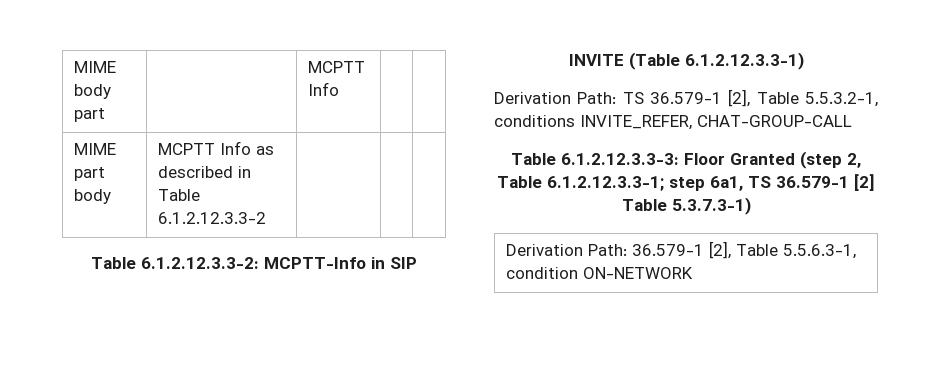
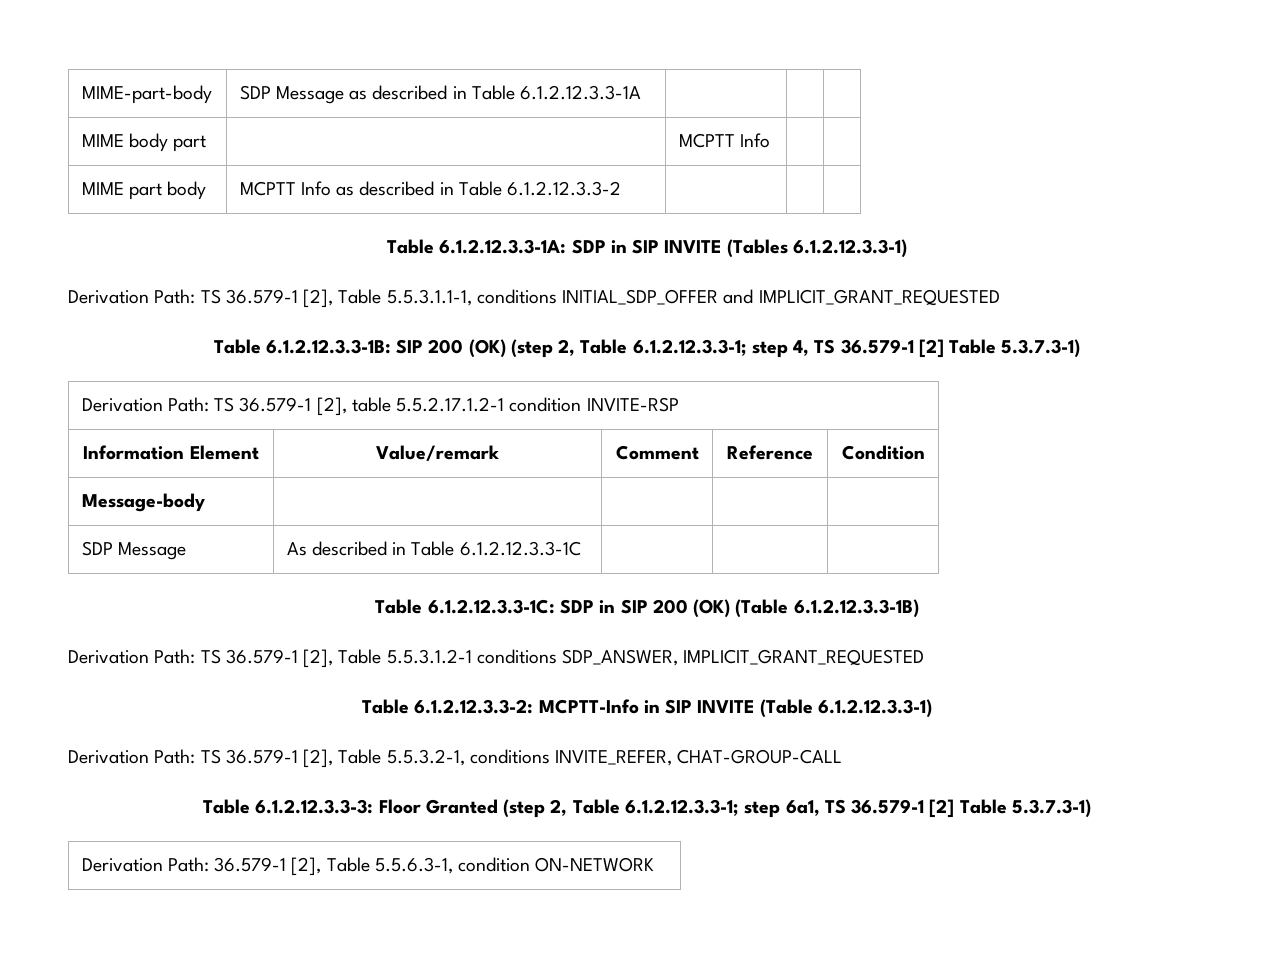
(73, 67) none -> [81,85,212,104] [239,85,642,104] MIME-part-body | SDP Message as described in Table 6.1.2.12.3.3-1A | | | //
(266, 218) none -> [387,239,907,258] [68,289,1000,308] [213,339,1081,358] [81,397,679,416] [83,445,259,460] [376,445,499,461] [615,445,699,460] [727,445,813,460] [841,445,925,460] [81,493,205,512] [81,541,186,560] [286,541,581,556] [375,599,919,618] [68,649,925,668] // Table 6.1.2.12.3.3-1A: SDP in SIP INVITE (Tables 6.1.2.12.3.3-1) // Derivation Path: TS 36.579-1 [2], Table 5.5.3.1.1-1, conditions INITIAL_SDP_OFFER and IMPLICIT_GRANT_REQUESTED // Table 6.1.2.12.3.3-1B: SIP 200 (OK) (step 2, Table 6.1.2.12.3.3-1; step 4, TS 36.579-1 [2] Table 5.3.7.3-1) // Derivation Path: TS 36.579-1 [2], table 5.5.2.17.1.2-1 condition INVITE-RSP // Information Element | Value/remark | Comment | Reference | Condition // Message-body | | | | // SDP Message | As described in Table 6.1.2.12.3.3-1C | | | // Table 6.1.2.12.3.3-1C: SDP in SIP 200 (OK) (Table 6.1.2.12.3.3-1B) // Derivation Path: TS 36.579-1 [2], Table 5.5.3.1.2-1 conditions SDP_ANSWER, IMPLICIT_GRANT_REQUESTED

